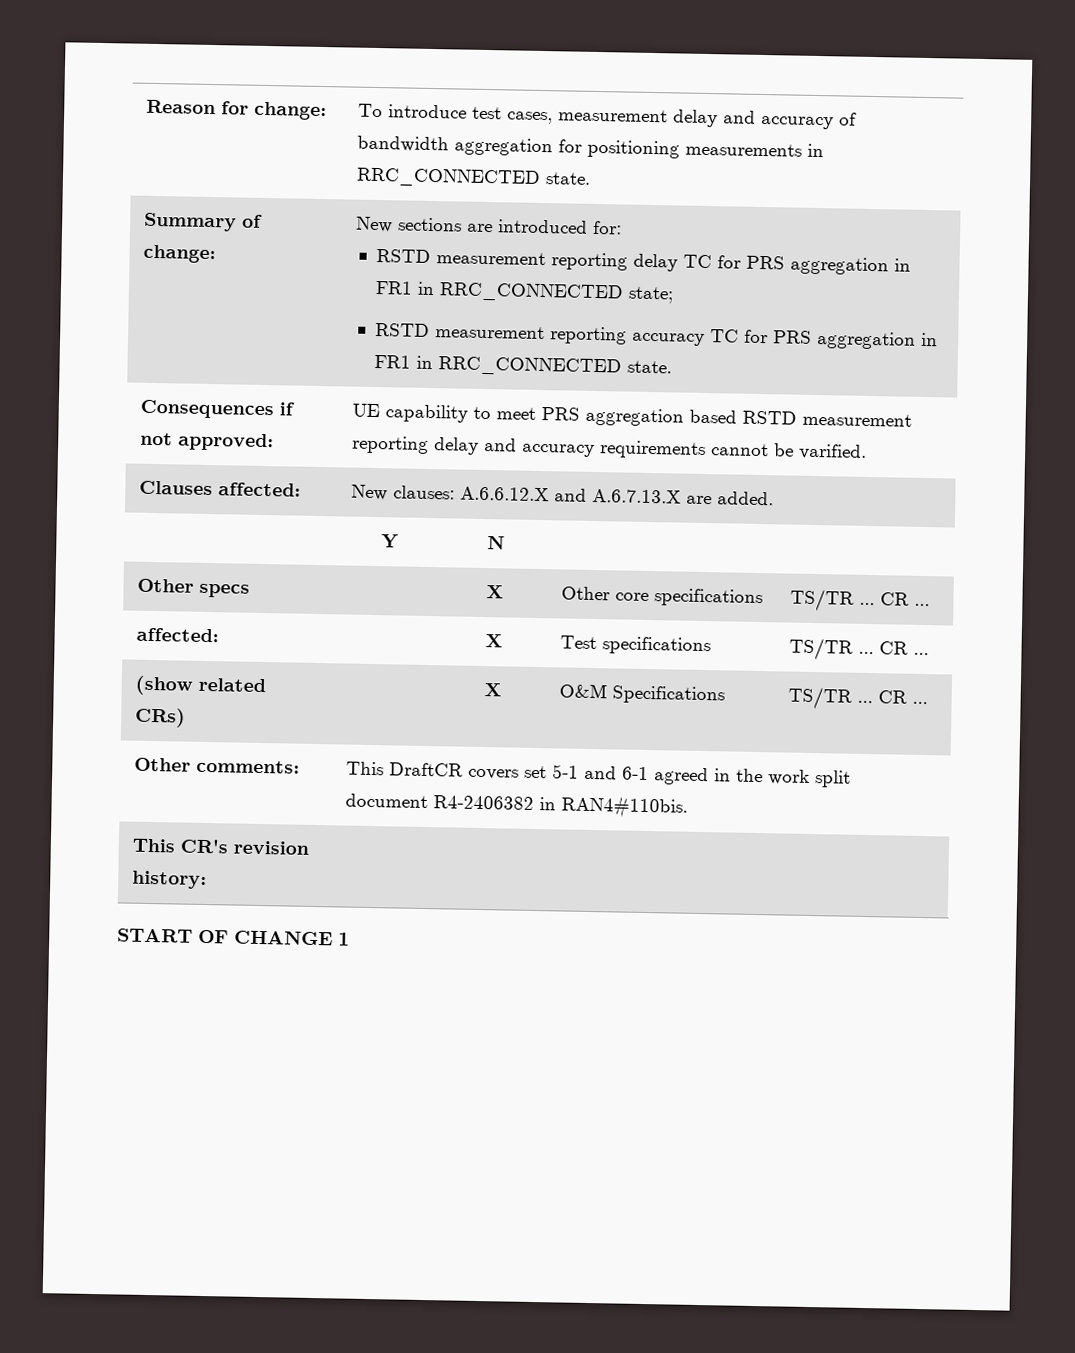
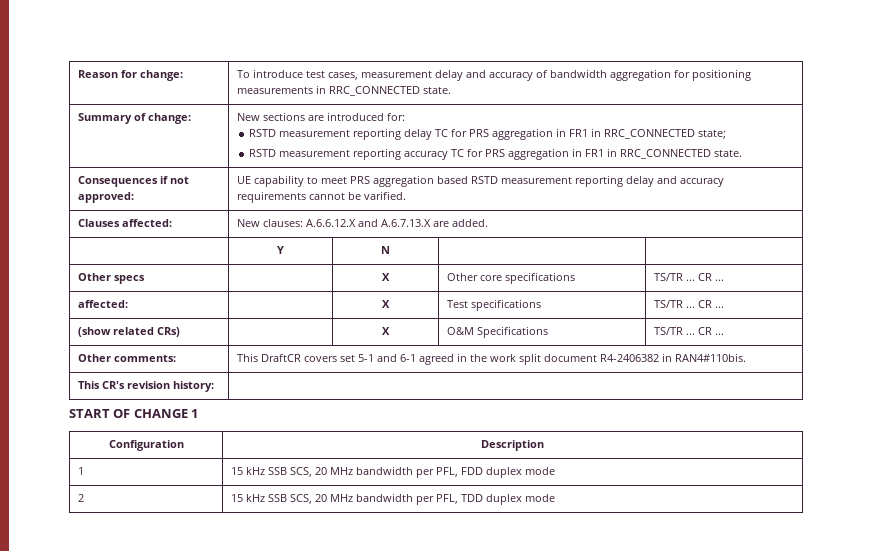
(350, 939) none -> [108,440,184,451] [481,440,544,451] [77,467,84,475] [230,466,555,478] [77,494,84,502] [230,493,555,505] // Configuration | Description // 1 | 15 kHz SSB SCS, 20 MHz bandwidth per PFL, FDD duplex mode // 2 | 15 kHz SSB SCS, 20 MHz bandwidth per PFL, TDD duplex mode

